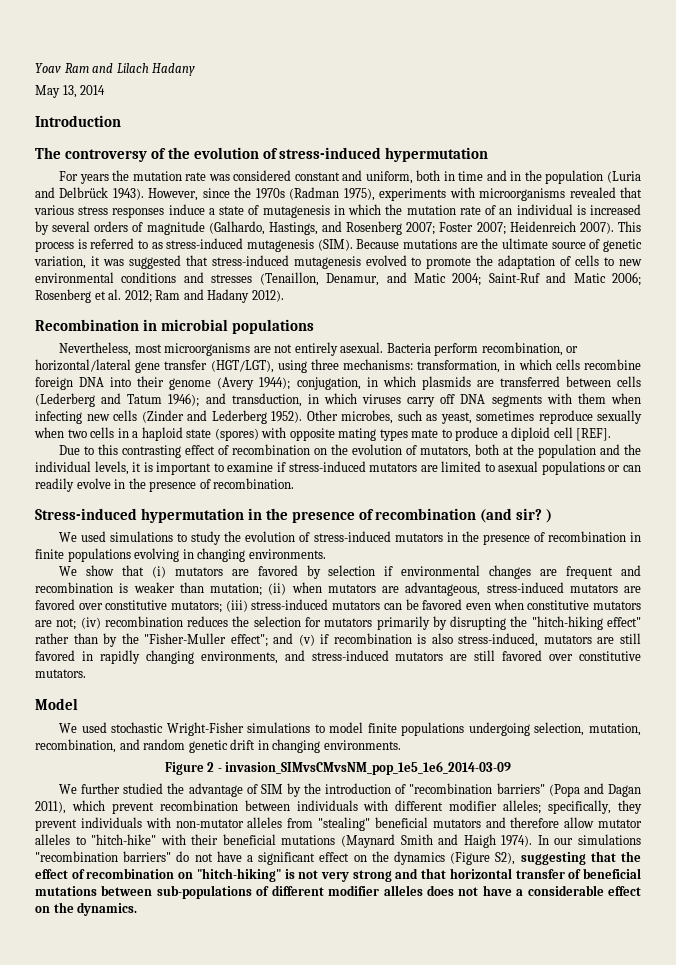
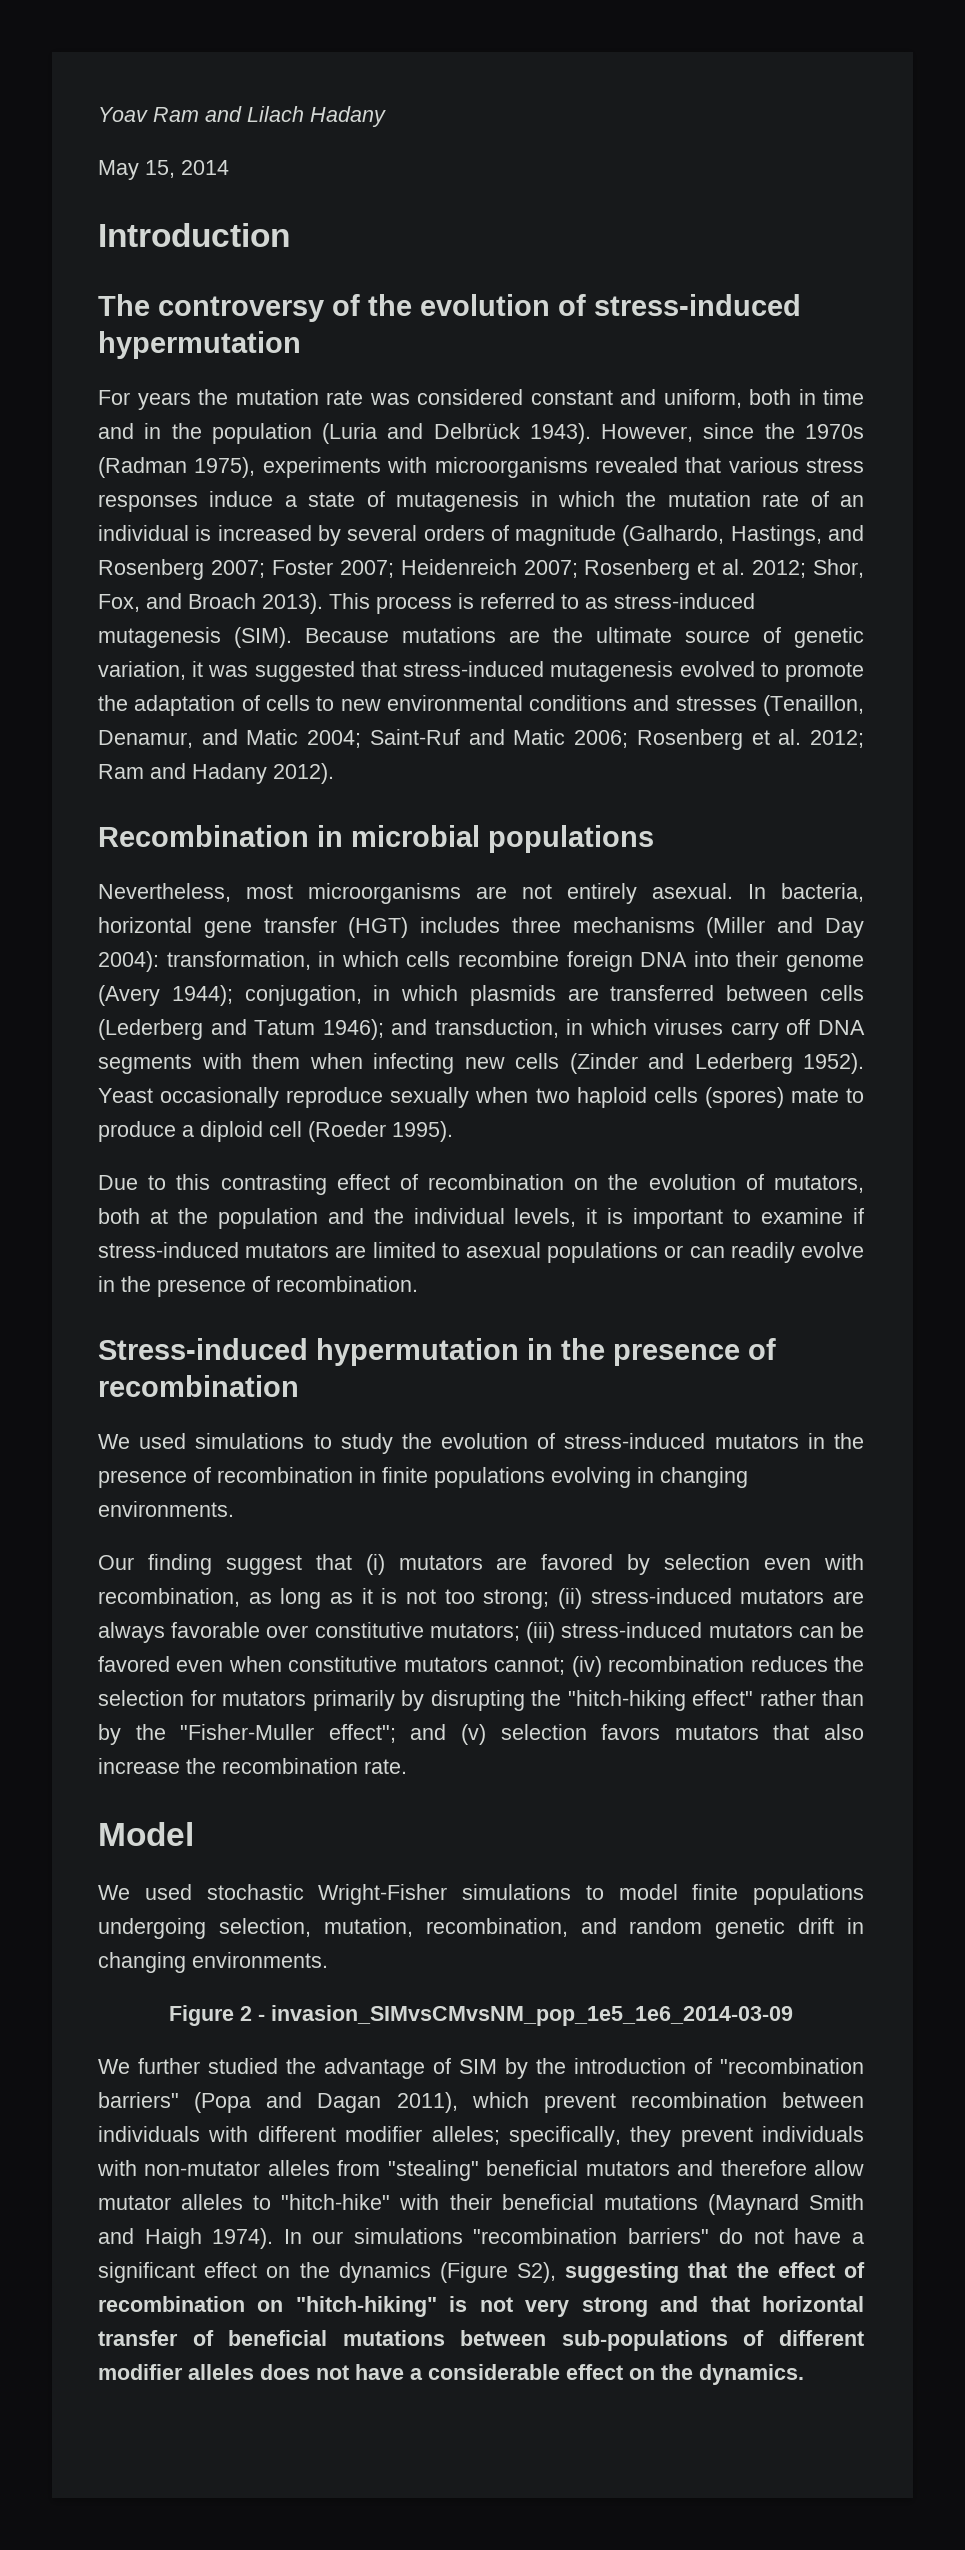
[62,85,77,98] 13, -> [145,160,175,178] 15,
[579,222,614,234] 2007). -> [523,559,864,580] [98,593,323,614] 2007; Rosenberg et al. 2012; Shor, Fox, and Broach 2013).
[386,342,579,356] [35,359,414,373] Bacteria perform recombination, or horizontal/lateral gene transfer (HGT/LGT), using three mechanisms: -> [748,883,864,902] [98,917,865,938] [98,951,159,972] In bacteria, horizontal gene transfer (HGT) includes three mechanisms (Miller and Day 2004):
[306,410,642,424] [34,427,408,441] Other microbes, such as yeast, sometimes reproduce sexually when two cells in a haploid state (spores) with opposite mating types -> [98,1087,784,1108] Yeast occasionally reproduce sexually when two haploid cells (spores)
[576,428,612,441] [REF]. -> [308,1121,453,1142] (Roeder 1995).
[480,508,553,523] (and sir? ) -> (299, 1386) none
[59,565,114,576] We show -> [98,1554,302,1575] Our finding suggest
[384,565,642,579] [35,582,641,596] [35,599,75,610] if environmental changes are frequent and recombination is weaker than mutation; (ii) when mutators are advantageous, stress-induced mutators are favored -> [764,1554,864,1570] [98,1588,864,1609] [98,1622,261,1643] even with recombination, as long as it is not too strong; (ii) stress-induced mutators are always favorable
[35,618,77,630] are not; -> [494,1657,566,1675] cannot;
[320,633,642,647] [35,650,641,664] [35,669,86,678] if recombination is also stress-induced, mutators are still favored in rapidly changing environments, and stress-induced mutators are still favored over constitutive mutators. -> [500,1724,865,1740] [98,1758,407,1774] selection favors mutators that also increase the recombination rate.

